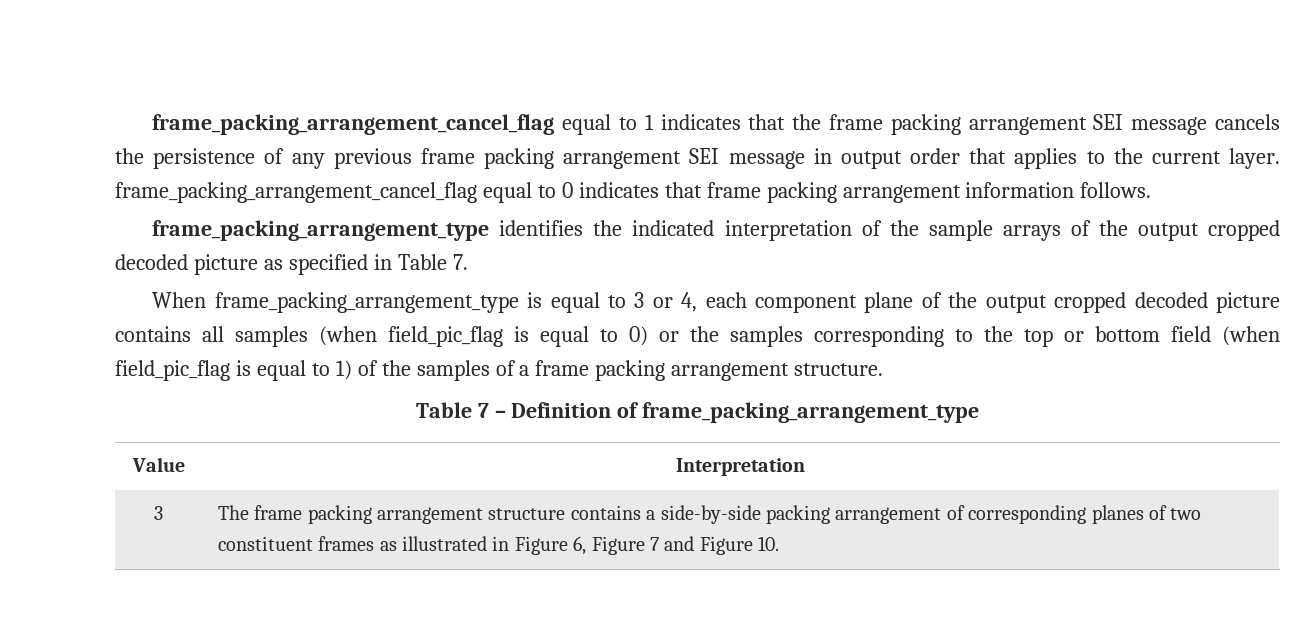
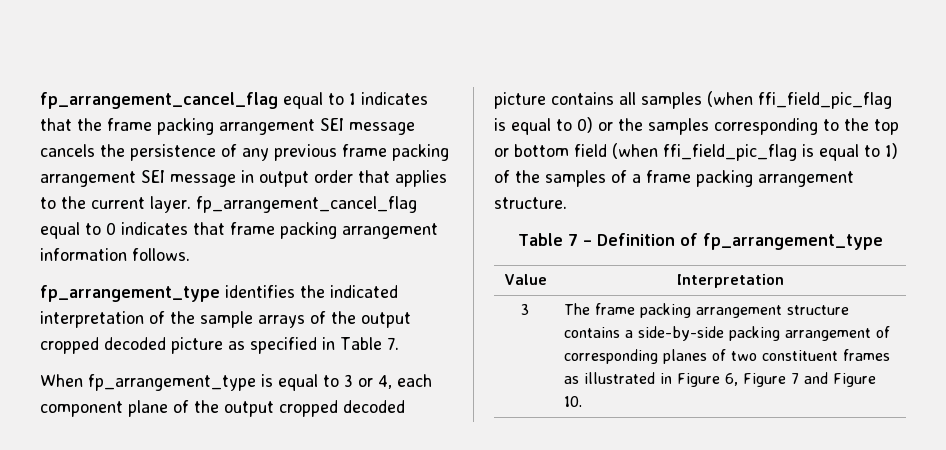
[152,114,555,135] frame_packing_arrangement_cancel_flag -> [40,92,278,109] fp_arrangement_cancel_flag
[115,182,477,203] frame_packing_arrangement_cancel_flag -> [196,196,417,213] fp_arrangement_cancel_flag
[152,220,490,241] frame_packing_arrangement_type -> [40,285,220,302] fp_arrangement_type
[214,292,519,313] frame_packing_arrangement_type -> [88,374,256,391] fp_arrangement_type
[388,326,503,347] field_pic_flag -> [758,92,892,109] ffi_field_pic_flag
[115,360,230,381] field_pic_flag -> [663,144,797,161] ffi_field_pic_flag
[642,402,980,423] frame_packing_arrangement_type -> [702,233,883,250] fp_arrangement_type

